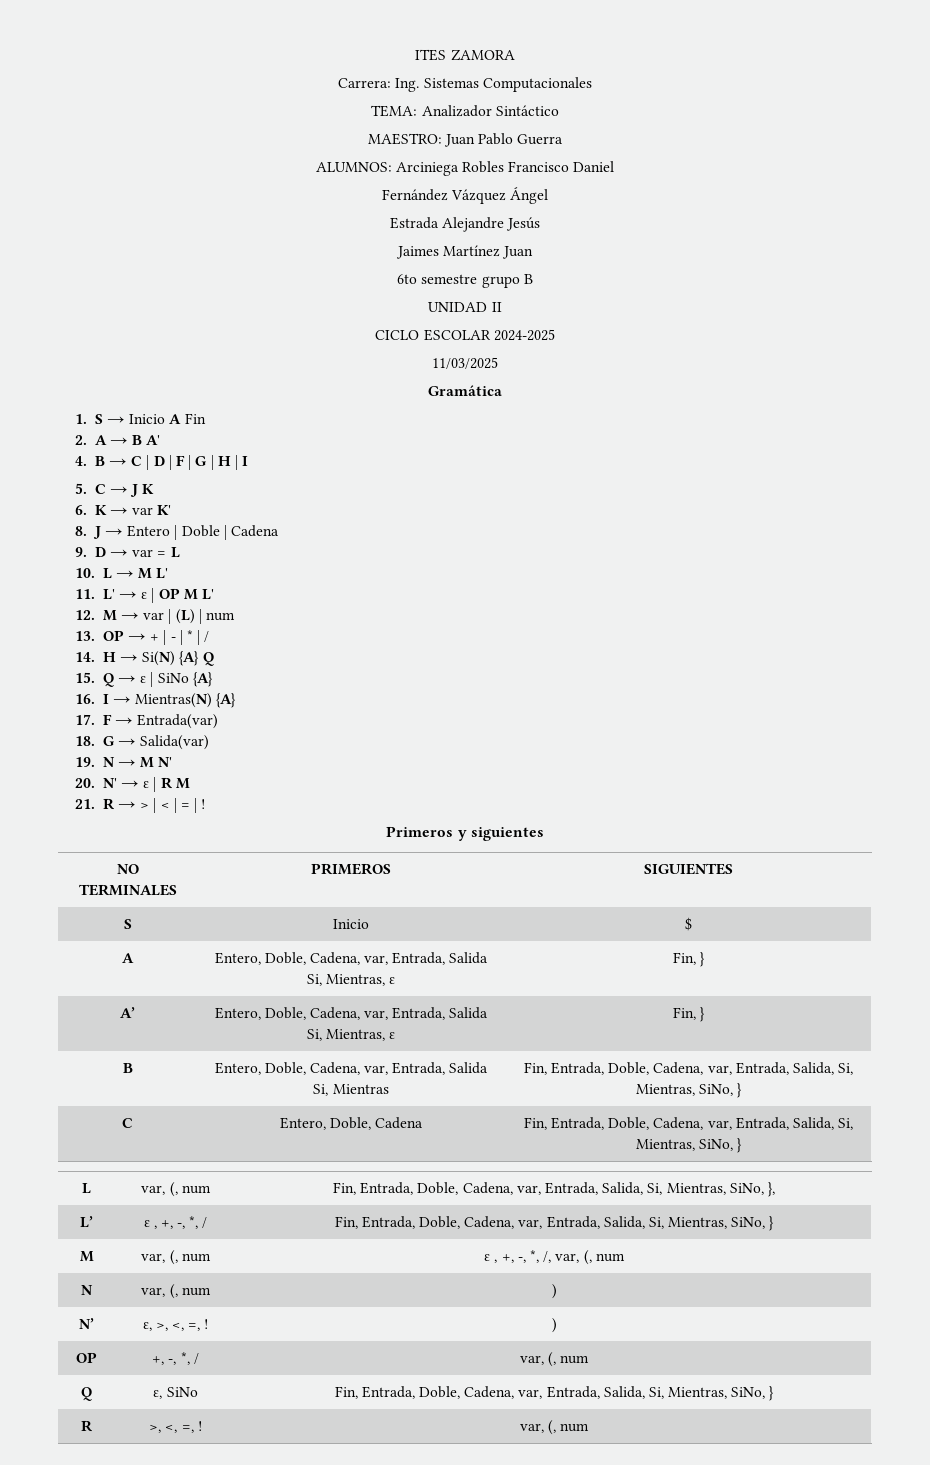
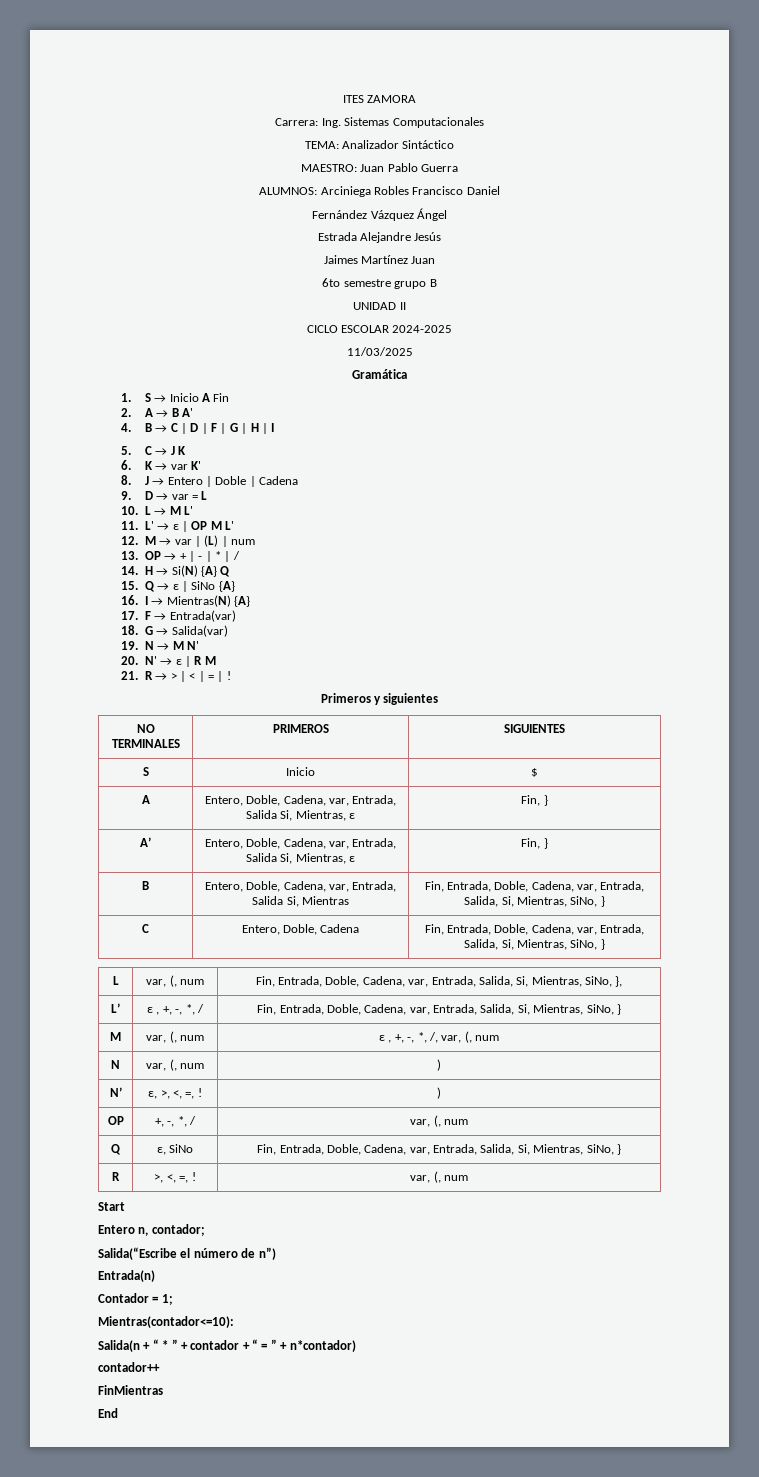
(590, 1427) none -> [98,1202,125,1211] [98,1224,205,1236] [98,1247,276,1260] [98,1270,155,1282] [98,1293,173,1305] [98,1316,234,1328] [98,1339,356,1352] [98,1362,160,1372] [98,1385,163,1395] [98,1408,118,1418] // Start // Entero n, contador; // Salida(“Escribe el número de n”) // Entrada(n) // Contador = 1; // Mientras(contador<=10): // Salida(n + “ * ” + contador + “ = ” + n*contador) // contador++ // FinMientras // End

